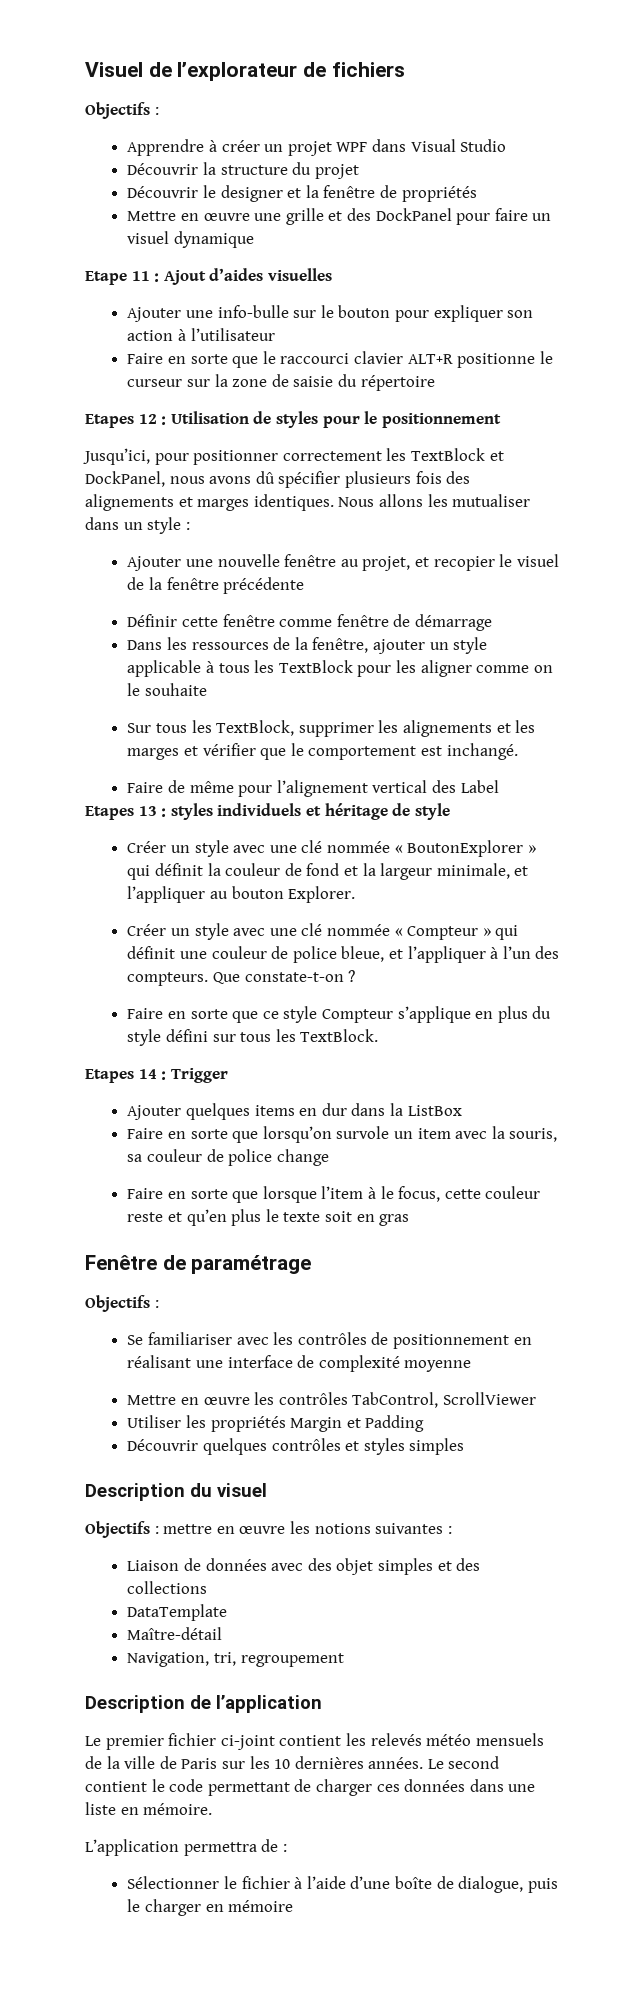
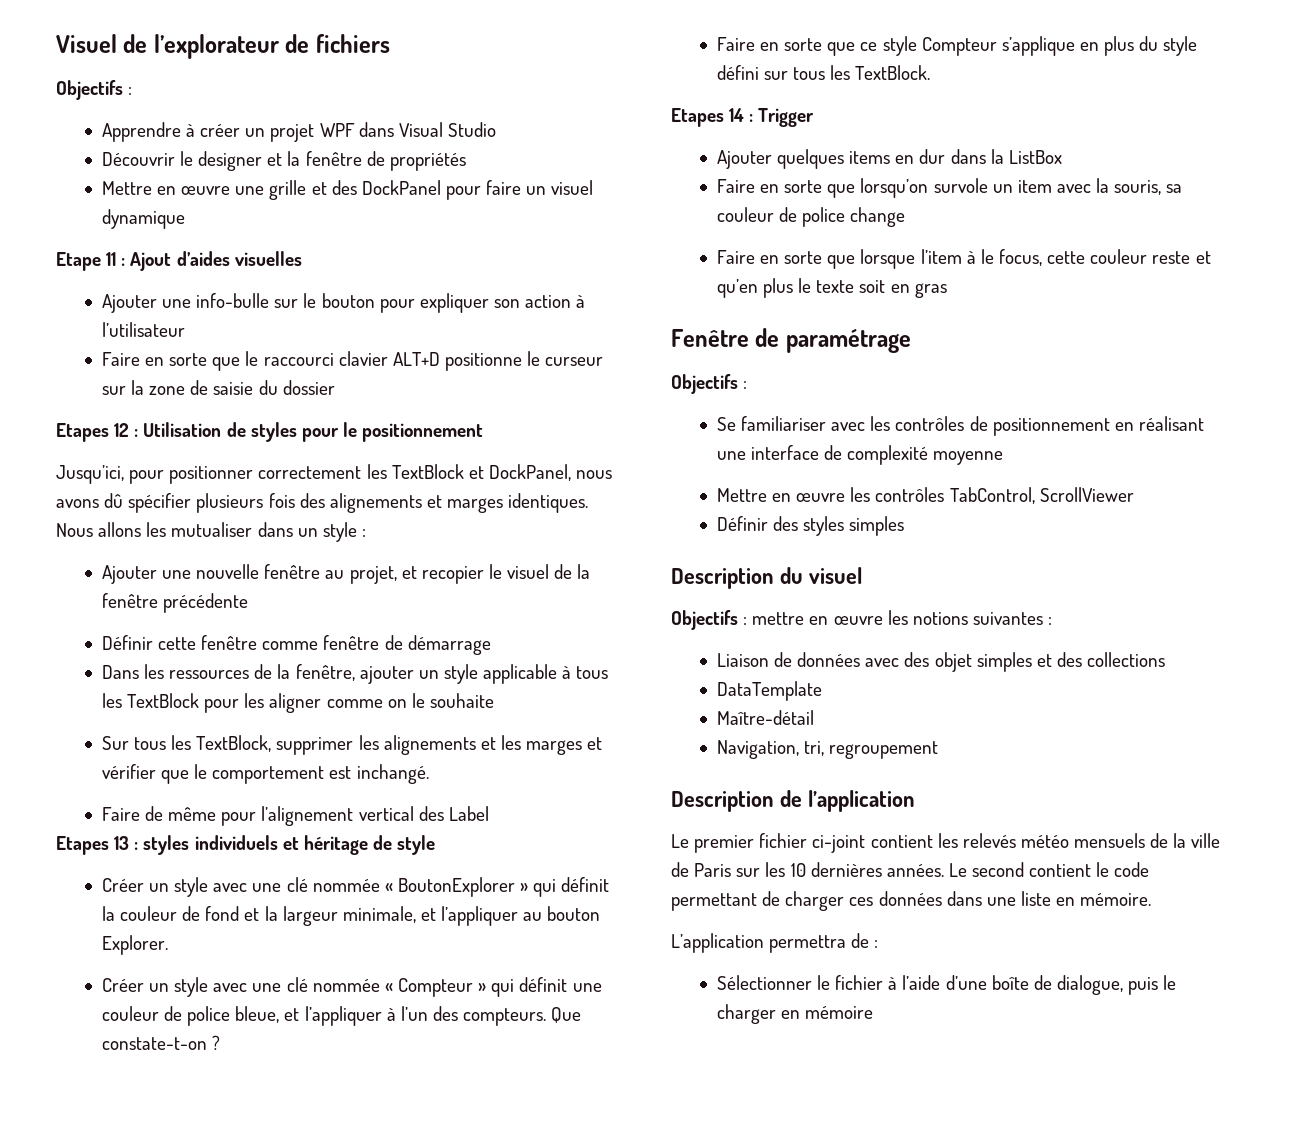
[127,162,359,179] // Découvrir la structure du projet -> (497, 129) none
[407,354,453,364] ALT+R -> [392,352,440,366] ALT+D
[360,375,435,391] répertoire -> [282,380,335,395] dossier
[127,1415,425,1432] [127,1438,360,1455] Utiliser les propriétés Margin et Padding // Découvrir quelques contrôles et -> [716,516,799,531] Définir des

